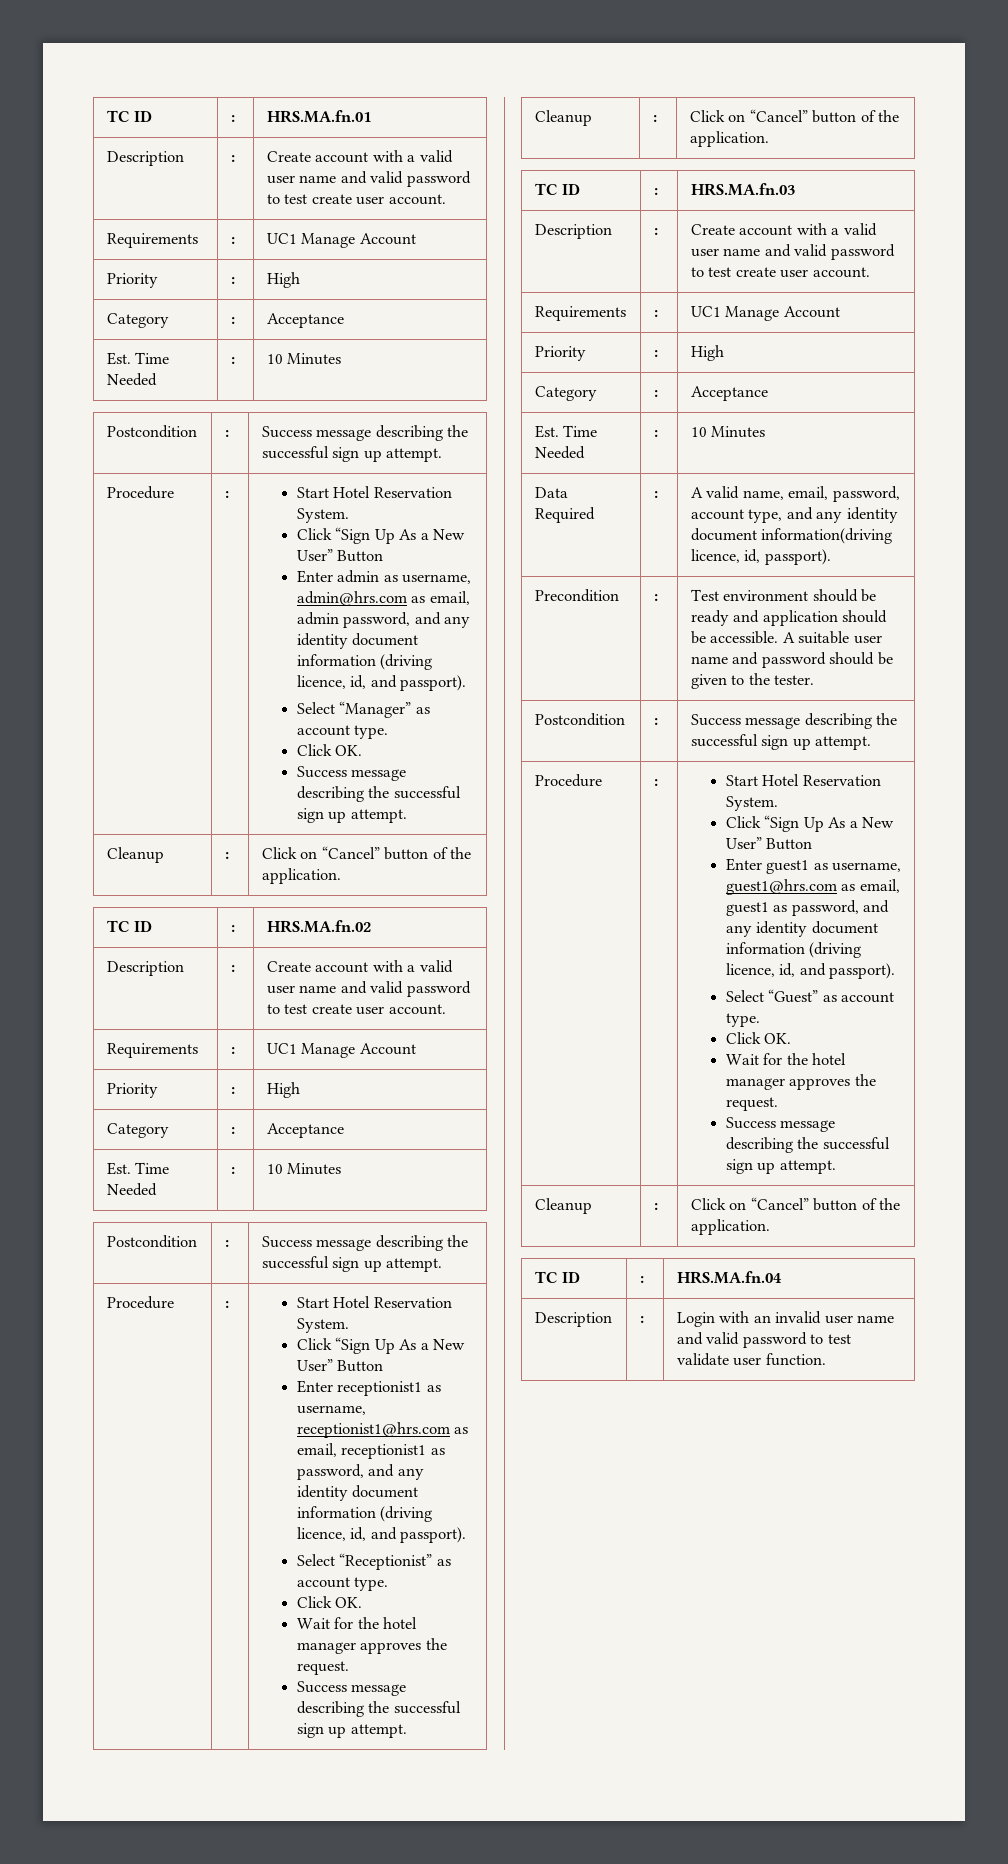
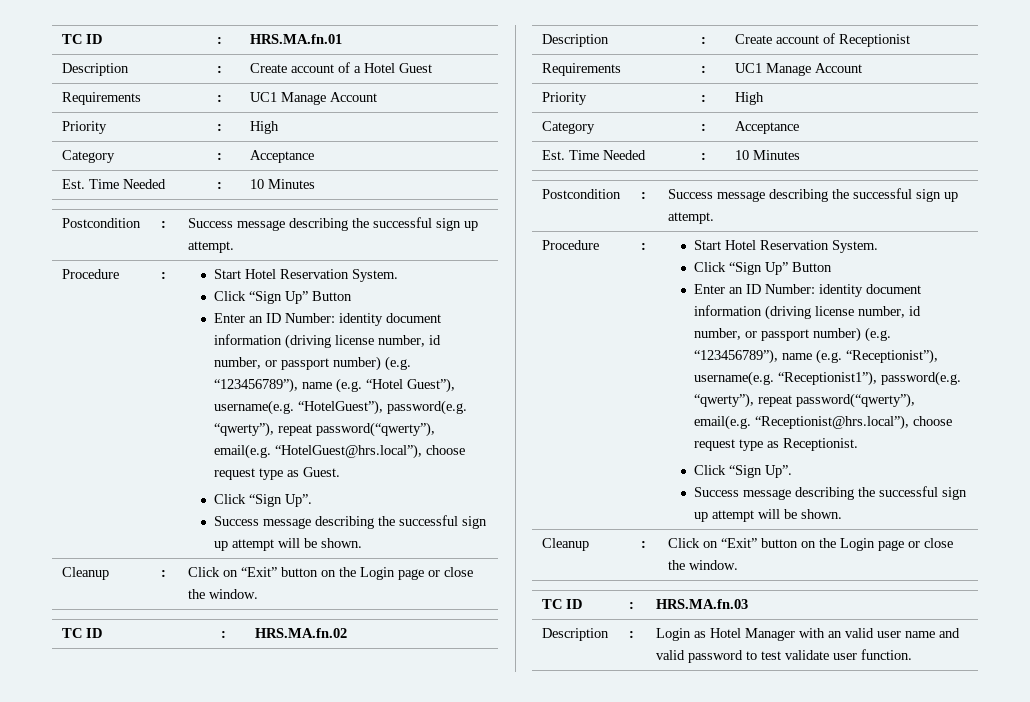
[372,150,453,163] [266,171,471,187] [266,194,446,205] with a valid user name and valid password to test create user account. -> [338,62,433,73] of a Hotel Guest
[374,529,466,544] [296,549,384,562] [296,570,472,584] [296,591,470,606] [296,612,471,628] [296,633,419,649] [296,654,433,670] [296,675,467,691] [296,701,430,718] [296,725,389,739] [296,744,363,756] [296,766,407,781] [296,786,461,802] [296,808,407,823] [106,847,164,863] [224,852,229,859] [261,846,471,860] [261,868,341,884] Up As a New User” Button // Enter admin as username, admin@hrs.com as email, admin password, and any identity document information (driving licence, id, and passport). // Select “Manager” as account type. // Click OK. // Success message describing the successful sign up attempt. // Cleanup | : | Click on “Cancel” button of the application. -> [285,291,353,304] [214,313,442,326] [214,334,442,349] [214,356,412,371] [214,378,456,393] [214,400,468,415] [214,422,436,437] [214,444,466,459] [214,467,341,480] [214,494,313,507] [214,515,488,529] [214,538,363,551] [62,567,110,580] [161,570,167,577] [188,567,474,580] [188,589,259,599] Up” Button // Enter an ID Number: identity document information (driving license number, id number, or passport number) (e.g. “123456789”), name (e.g. “Hotel Guest”), username(e.g. “HotelGuest”), password(e.g. “qwerty”), repeat password(“qwerty”), email(e.g. “HotelGuest@hrs.local”), choose request type as Guest. // Click “Sign Up”. // Success message describing the successful sign up attempt will be shown. // Cleanup | : | Click on “Exit” button on the Login page or close the window.
[372,960,453,973] [266,981,471,997] [266,1004,446,1015] with a valid user name and valid password to test create user account. -> [823,33,911,47] of Receptionist
[374,1339,466,1354] [296,1359,384,1372] [296,1380,441,1396] [296,1405,366,1415] [296,1422,469,1438] [296,1443,445,1459] [296,1464,424,1480] [296,1485,419,1501] [296,1506,433,1522] [296,1527,467,1543] [296,1553,451,1570] [296,1577,389,1591] [296,1596,363,1608] [296,1617,418,1629] [296,1638,447,1654] [296,1661,349,1675] [296,1681,407,1696] [296,1701,461,1717] [296,1723,407,1738] [534,110,592,126] [652,115,657,122] [689,109,899,123] [689,131,769,147] Up As a New User” Button // Enter receptionist1 as username, receptionist1@hrs.com as email, receptionist1 as password, and any identity document information (driving licence, id, and passport). // Select “Receptionist” as account type. // Click OK. // Wait for the hotel manager approves the request. // Success message describing the successful sign up attempt. // Cleanup | : | Click on “Cancel” button of the application. -> [765,262,833,275] [694,284,922,297] [694,305,922,320] [694,327,892,342] [694,349,939,364] [694,371,962,386] [694,393,916,408] [694,415,953,430] [694,438,859,451] [694,465,793,478] [694,486,968,500] [694,509,843,522] [542,538,590,551] [641,541,647,548] [668,538,954,551] [668,560,739,570] Up” Button // Enter an ID Number: identity document information (driving license number, id number, or passport number) (e.g. “123456789”), name (e.g. “Receptionist”), username(e.g. “Receptionist1”), password(e.g. “qwerty”), repeat password(“qwerty”), email(e.g. “Receptionist@hrs.local”), choose request type as Receptionist. // Click “Sign Up”. // Success message describing the successful sign up attempt will be shown. // Cleanup | : | Click on “Exit” button on the Login page or close the window.
[690,223,877,236] [690,244,895,260] [690,267,870,278] [534,306,626,321] [653,310,658,317] [690,306,840,321] [534,346,586,361] [653,350,658,357] [690,345,724,361] [534,386,597,401] [653,390,658,397] [690,386,768,401] [534,425,598,438] [534,446,585,459] [653,430,658,437] [690,426,766,438] [534,487,568,498] [534,507,595,523] [653,491,658,498] [690,486,900,502] [690,507,898,523] [690,528,893,544] [690,549,831,565] [534,589,619,602] [653,594,658,601] [690,589,877,602] [690,610,888,626] [690,631,882,644] [690,652,893,668] [690,673,815,689] [534,713,625,726] [653,718,658,725] [690,713,898,729] [690,734,872,750] [534,774,602,787] [653,779,658,786] [725,774,881,786] [725,796,778,811] [725,815,895,832] [725,837,813,850] [725,858,902,874] [725,879,900,895] [725,900,890,916] [725,921,878,937] [725,942,862,958] [725,963,896,979] [725,989,895,1003] [725,1013,760,1027] [725,1032,792,1044] [725,1053,847,1065] [725,1074,876,1090] [725,1097,778,1111] [725,1117,836,1132] [725,1137,890,1153] [725,1159,836,1174] [534,1198,592,1214] [653,1203,658,1210] [690,1197,900,1211] [690,1219,770,1235] [534,1271,581,1283] [639,1276,644,1283] [676,1271,782,1284] [534,1312,612,1327] [639,1316,644,1323] [676,1312,715,1327] Create account with a valid user name and valid password to test create user account. // Requirements | : | UC1 Manage Account // Priority | : | High // Category | : | Acceptance // Est. Time Needed | : | 10 Minutes // Data Required | : | A valid name, email, password, account type, and any identity document information(driving licence, id, passport). // Precondition | : | Test environment should be ready and application should be accessible. A suitable user name and password should be given to the tester. // Postcondition | : | Success message describing the successful sign up attempt. // Procedure | : | Start Hotel Reservation System. // Click “Sign Up As a New User” Button // Enter guest1 as username, guest1@hrs.com as email, guest1 as password, and any identity document information (driving licence, id, and passport). // Select “Guest” as account type. // Click OK. // Wait for the hotel manager approves the request. // Success message describing the successful sign up attempt. // Cleanup | : | Click on “Cancel” button of the application. // TC ID | : | HRS.MA.fn.04 // Description | : | Login -> [656,628,796,641] Login as Hotel Manager
[775,1311,822,1324] invalid -> [845,628,875,638] valid

